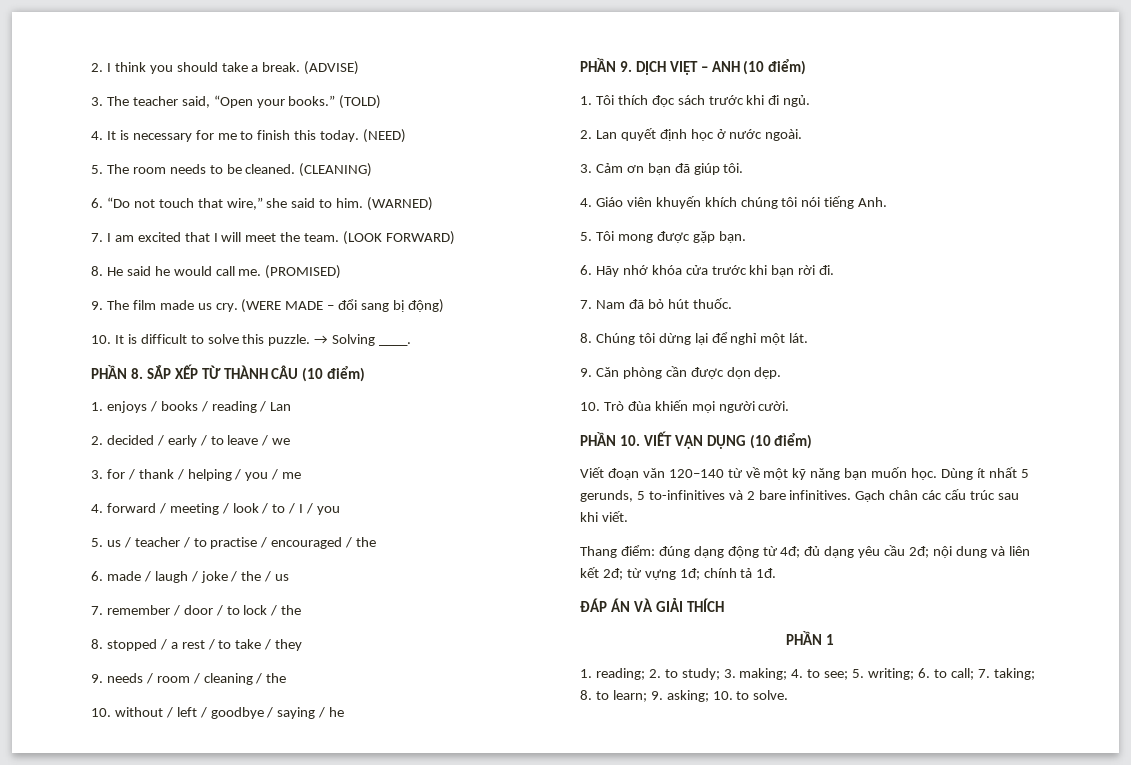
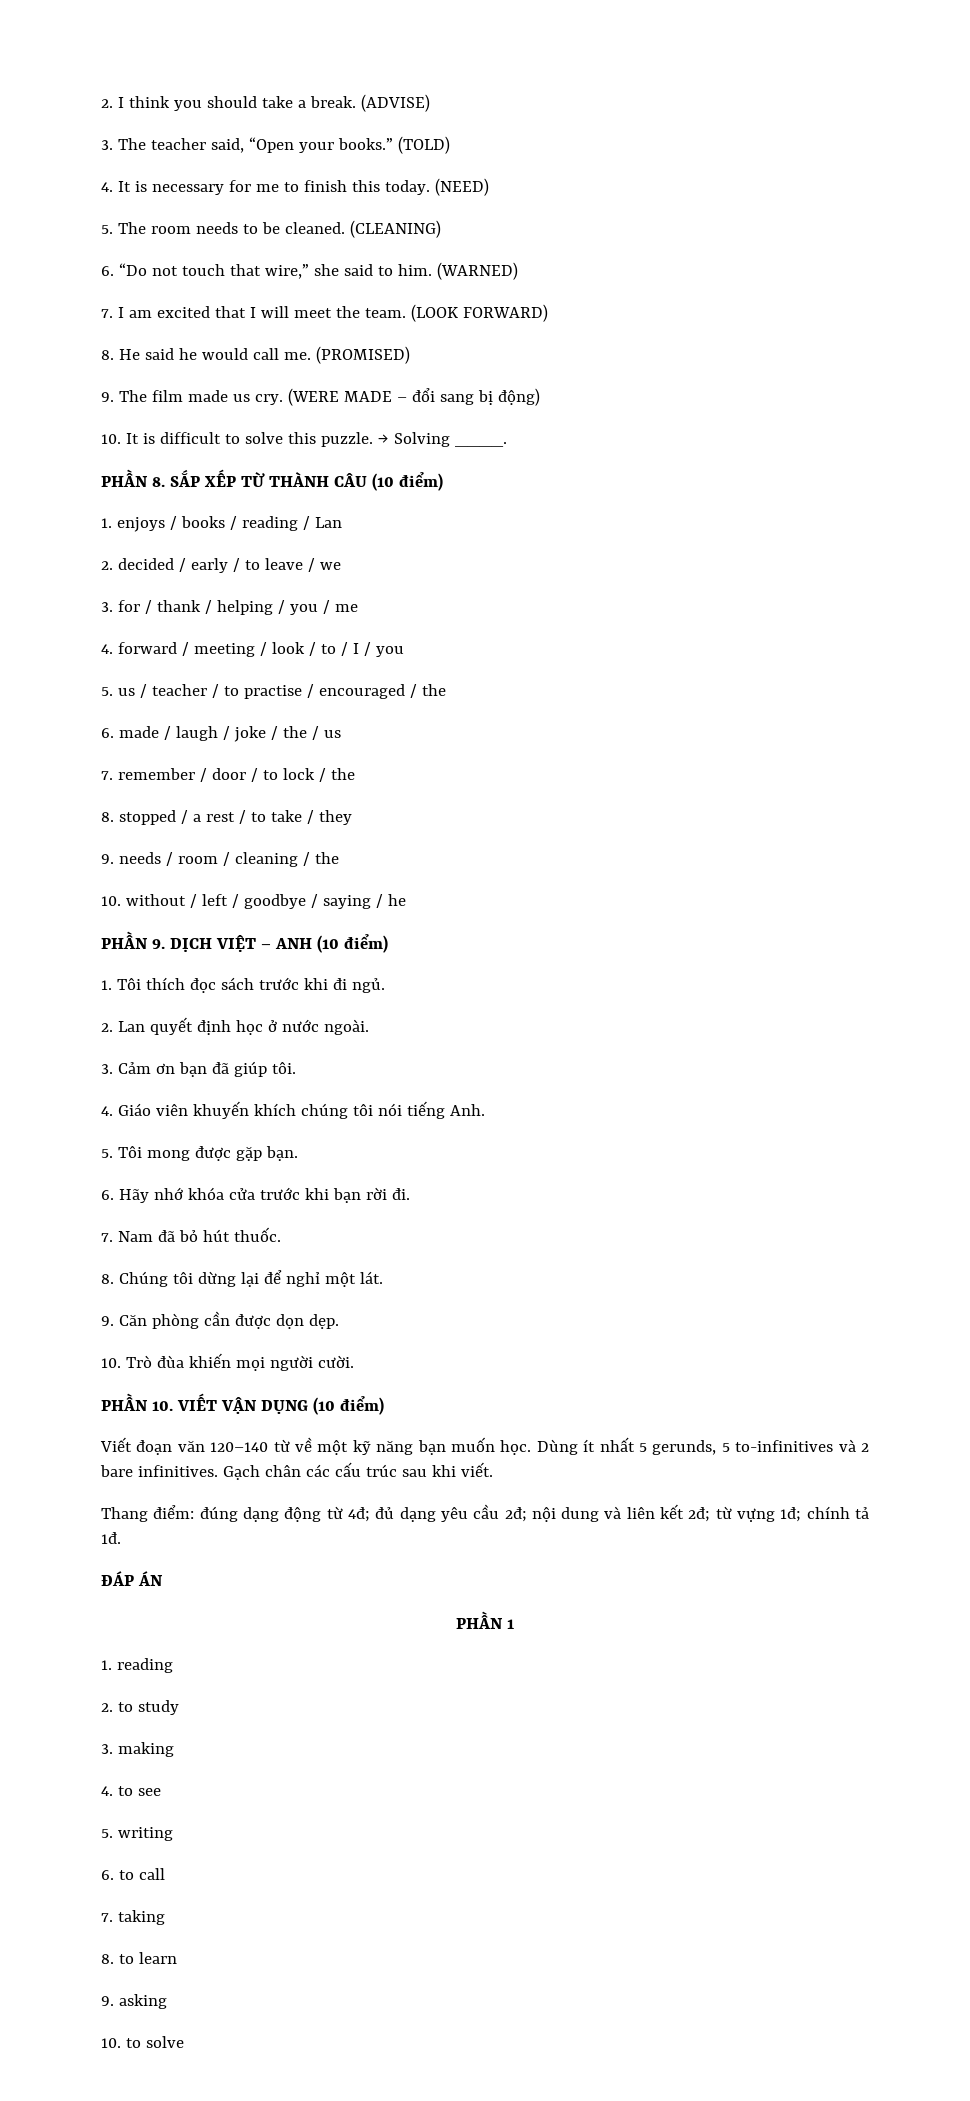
[633,598,724,612] VÀ GIẢI THÍCH -> (163, 1578) none
[595,668,645,680] reading; -> [116,1658,173,1673] reading //
[681,668,1035,680] [580,690,709,702] study; 3. making; 4. to see; 5. writing; 6. to call; 7. taking; 8. to learn; 9. asking; -> [137,1700,179,1715] [101,1742,174,1757] [101,1786,161,1796] [101,1827,173,1841] [101,1868,165,1880] [101,1910,165,1925] [101,1952,177,1964] [101,1994,167,2009] study // 3. making // 4. to see // 5. writing // 6. to call // 7. taking // 8. to learn // 9. asking //
[753,690,789,700] solve. -> [145,2036,184,2048] solve

